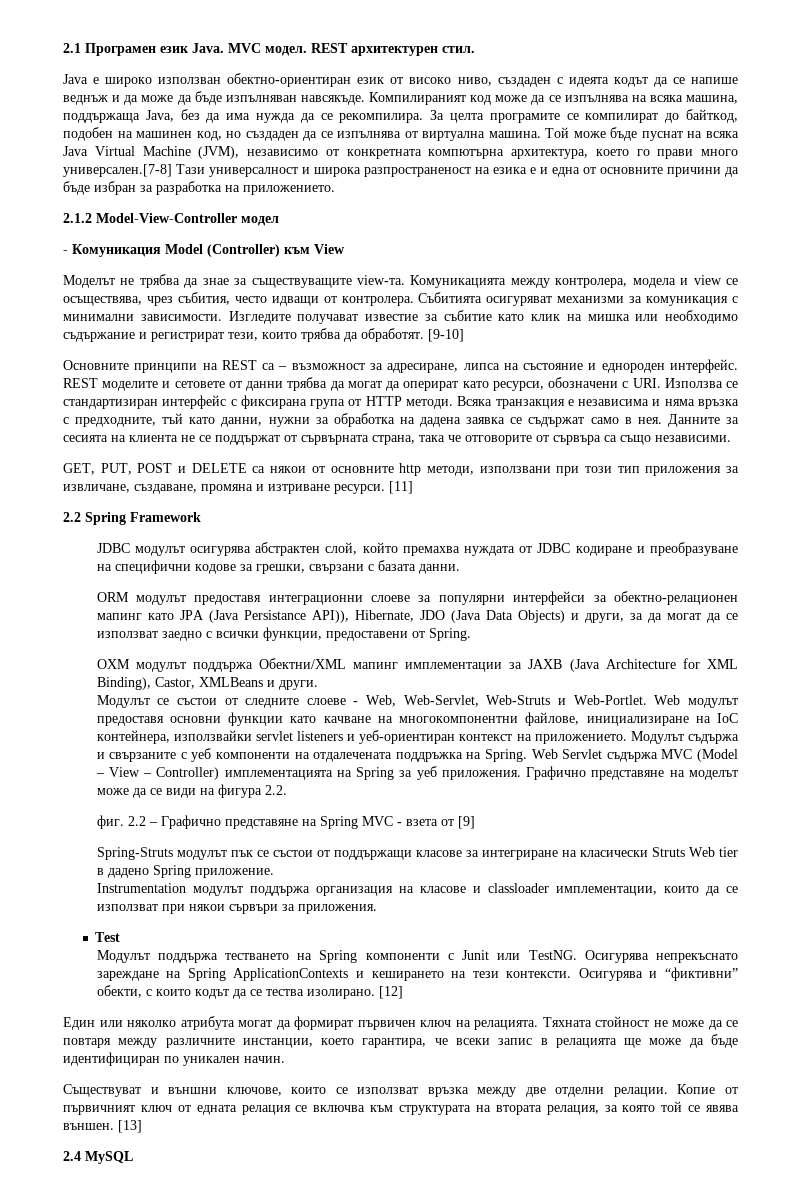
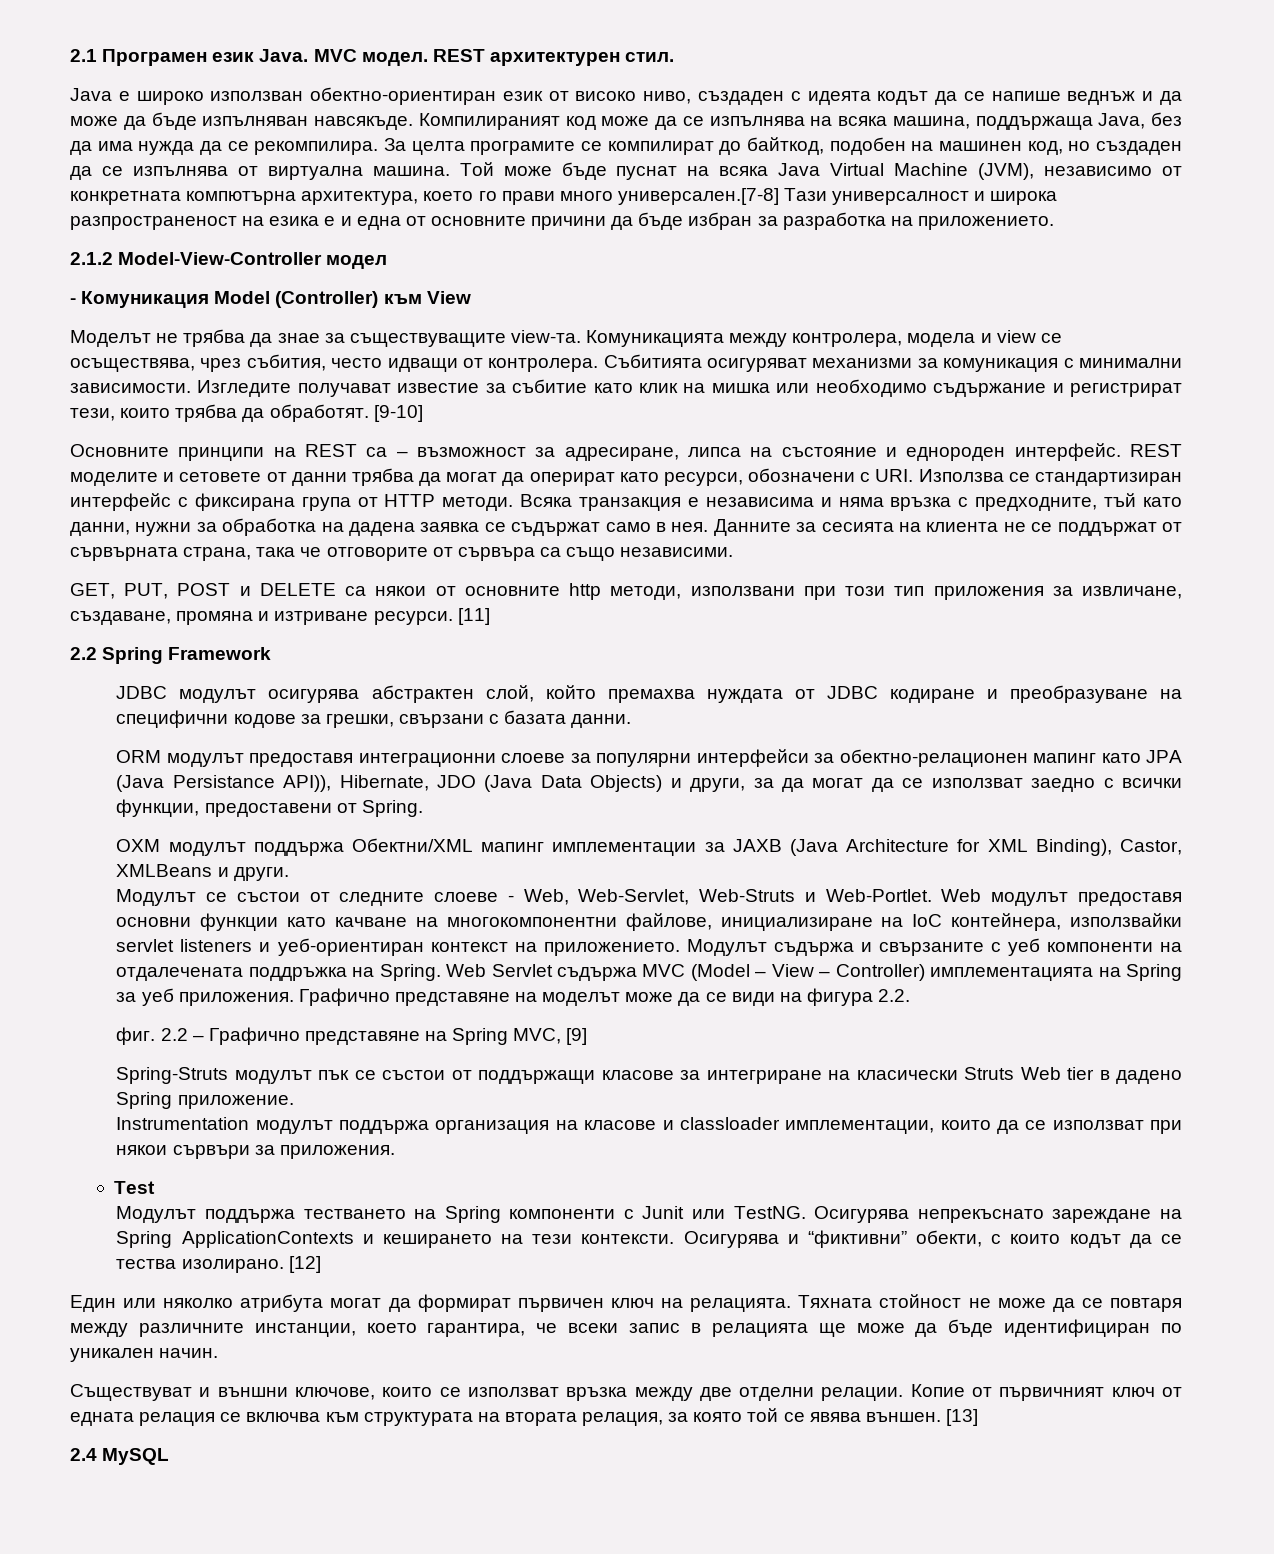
[361,816,454,826] MVC - взета от -> [513,1028,562,1044] MVC,

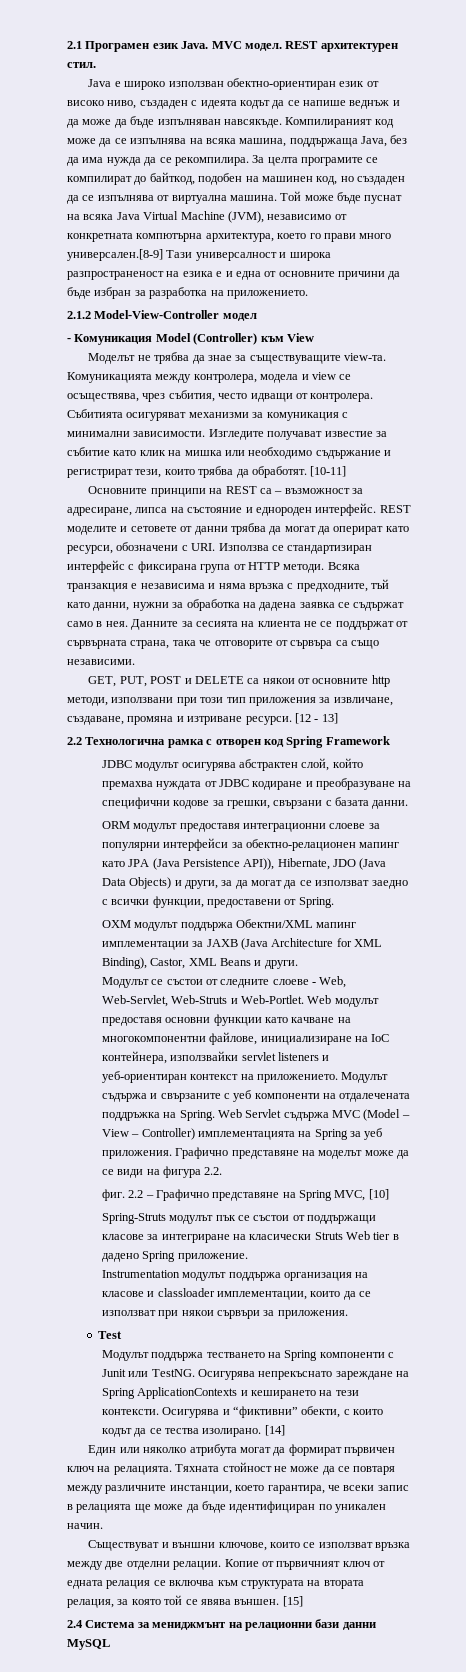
[617,188,779,205] универсален.[7-8] -> [67,249,163,261] универсален.[8-9]
[373,405,423,422] [9-10] -> [310,466,347,477] [10-11]
[457,608,490,625] [70,647,97,660] [11] // 2.2 -> [294,713,338,724] [67,737,284,748] [12 - 13] // 2.2 Технологична рамка с отворен код
[172,775,275,788] Persistance -> [182,859,240,867] Persistence
[116,864,213,877] XMLBeans -> [188,958,251,966] XML Beans
[566,1028,588,1045] [9] -> [368,1189,389,1200] [10]
[288,1256,321,1273] [12] -> [264,1425,285,1436] [14]
[945,1409,978,1426] [13] -> [282,1596,303,1607] [15]
(97, 1454) none -> [85,1619,376,1631] Система за мениджмънт на релационни бази данни

